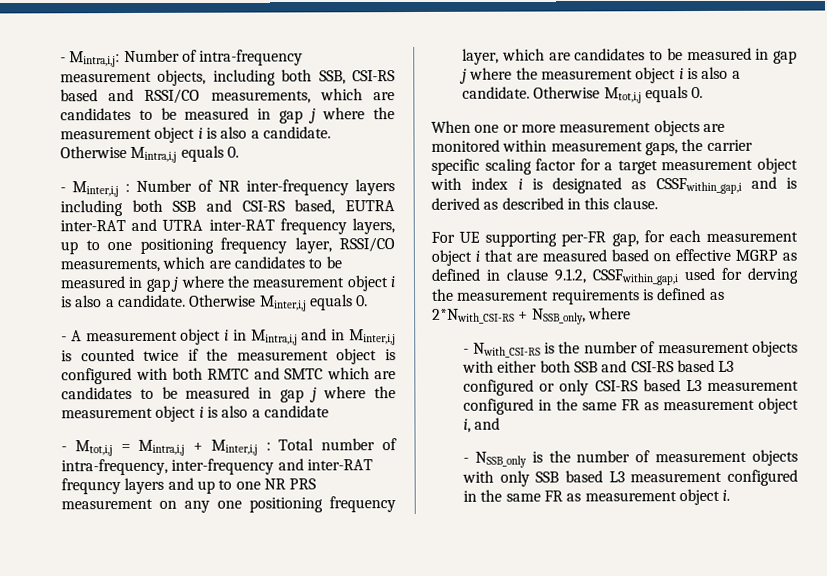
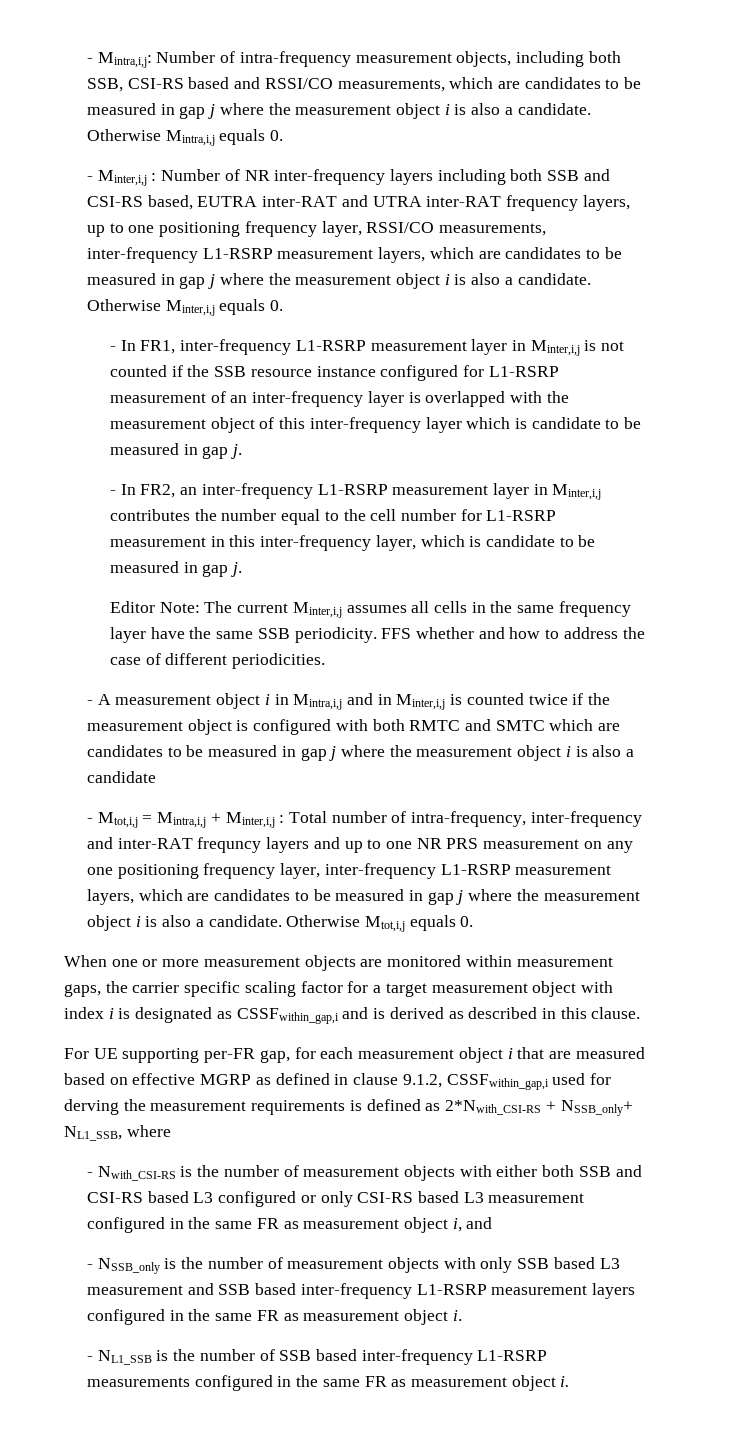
(161, 265) none -> [86,247,426,263] inter-frequency L1-RSRP measurement layers,
(369, 301) none -> [109,339,625,356] [109,365,559,381] [109,391,569,407] [109,417,642,433] [109,443,243,459] [109,483,602,500] [109,509,557,525] [109,535,596,551] [109,561,243,577] [109,601,631,618] [109,627,645,643] [109,653,326,669] // - In FR1, inter-frequency L1-RSRP measurement layer in Minter,i,j is not counted if the SSB resource instance configured for L1-RSRP measurement of an inter-frequency layer is overlapped with the measurement object of this inter-frequency layer which is candidate to be measured in gap j. // - In FR2, an inter-frequency L1-RSRP measurement layer in Minter,i,j contributes the number equal to the cell number for L1-RSRP measurement in this inter-frequency layer, which is candidate to be measured in gap j. // Editor Note: The current Minter,i,j assumes all cells in the same frequency layer have the same SSB periodicity. FFS whether and how to address the case of different periodicities.
(500, 56) none -> [324,863,612,879] [86,889,134,905] inter-frequency L1-RSRP measurement layers,
[531,308,586,325] NSSB_only, -> [560,1100,633,1116] [64,1126,122,1141] NSSB_only+ NL1_SSB,
[727,469,798,486] [463,488,731,506] configured in the same FR as measurement object i. -> [187,1283,636,1299] [86,1309,462,1325] [86,1349,548,1365] [86,1375,570,1391] and SSB based inter-frequency L1-RSRP measurement layers configured in the same FR as measurement object i. // - NL1_SSB is the number of SSB based inter-frequency L1-RSRP measurements configured in the same FR as measurement object i.

